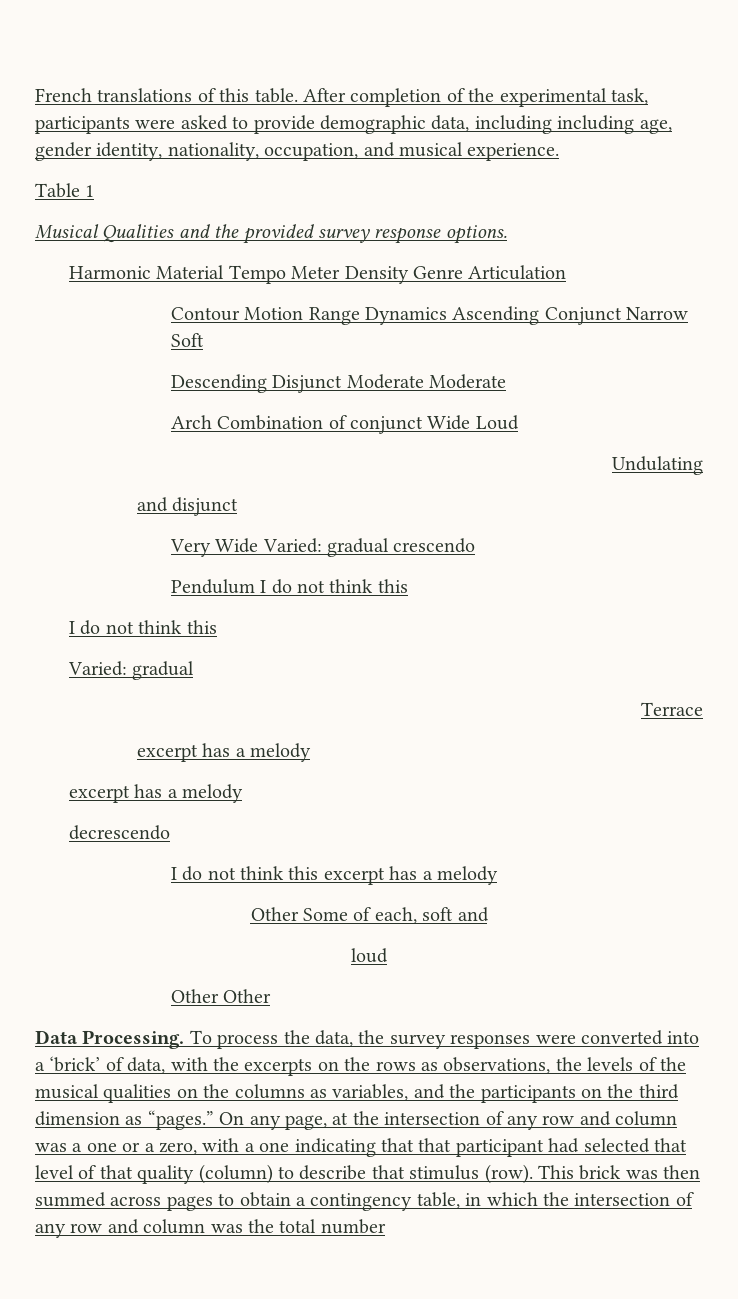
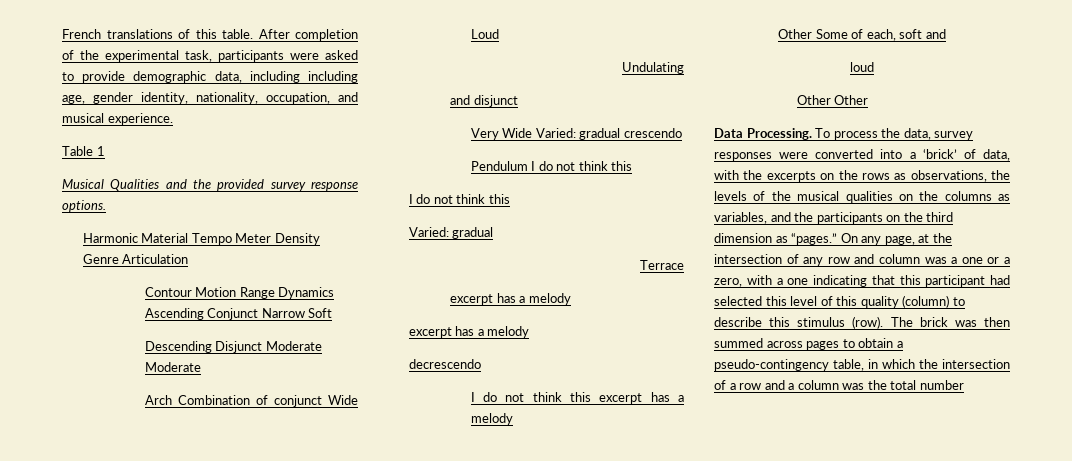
[358,1030,385,1044] the -> (931, 134) none
[418,1138,452,1152] that -> [899,275,921,285] this
[653,1138,687,1152] that -> [765,296,787,306] this
[99,1165,133,1179] that -> [836,296,858,306] this
[371,1165,405,1179] that -> [769,317,791,327] this
[537,1165,574,1179] This -> [890,317,913,327] The
[310,1193,413,1211] contingency -> [714,359,829,371] pseudo-contingency
[35,1219,139,1238] any row and -> [729,380,795,390] a row and a

